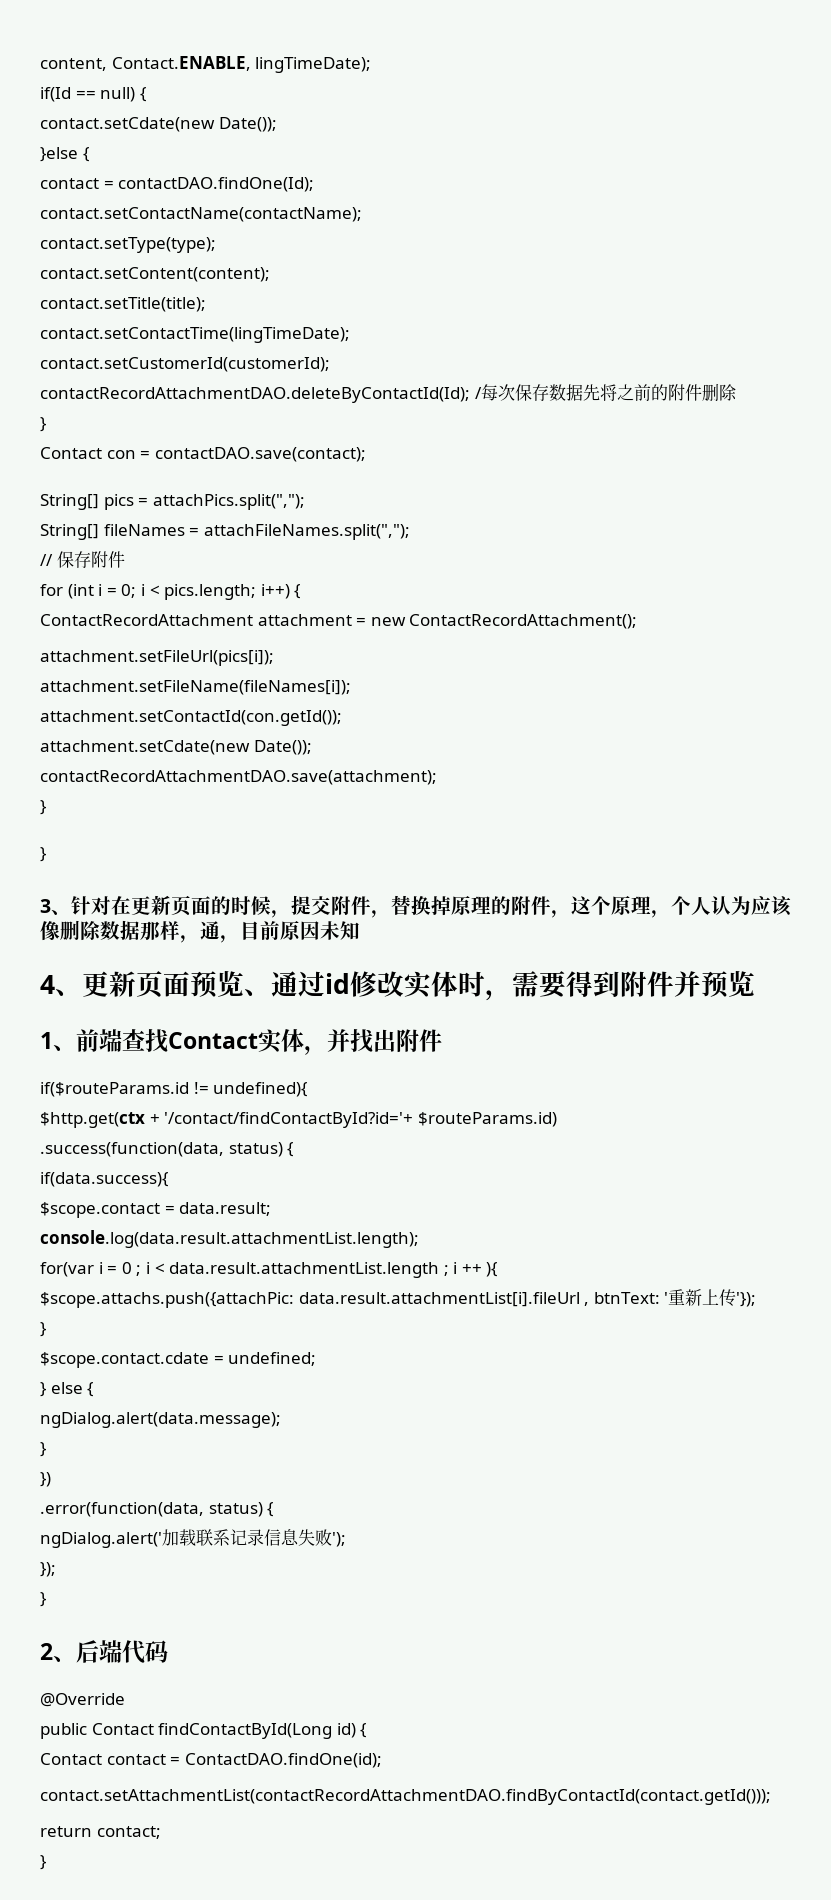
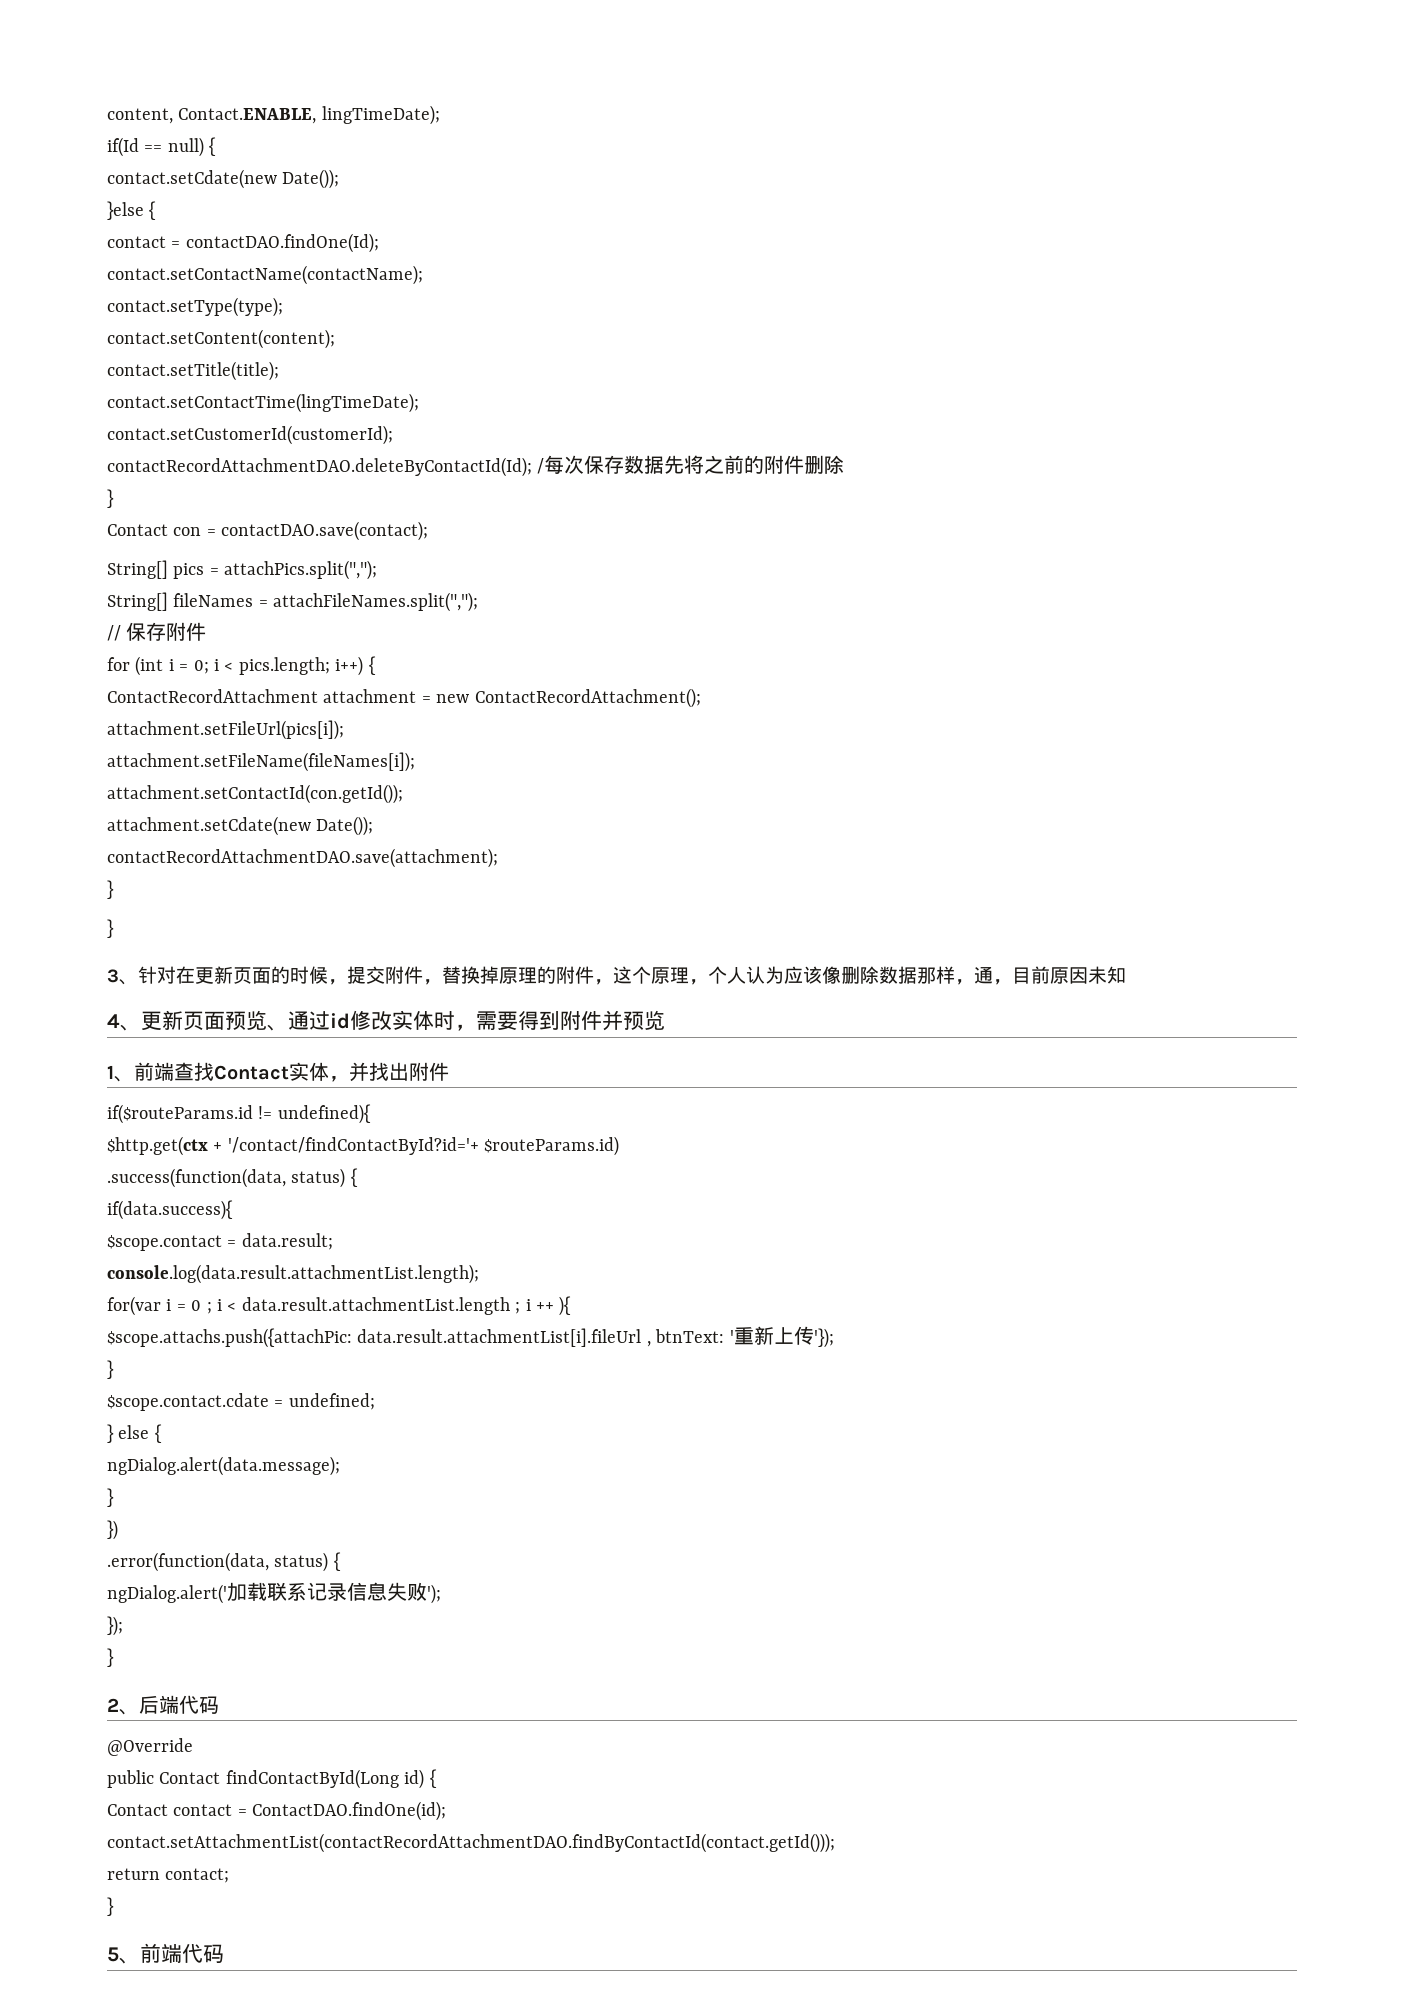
(46, 1862) none -> [107,1943,224,1964] // 5、前端代码

